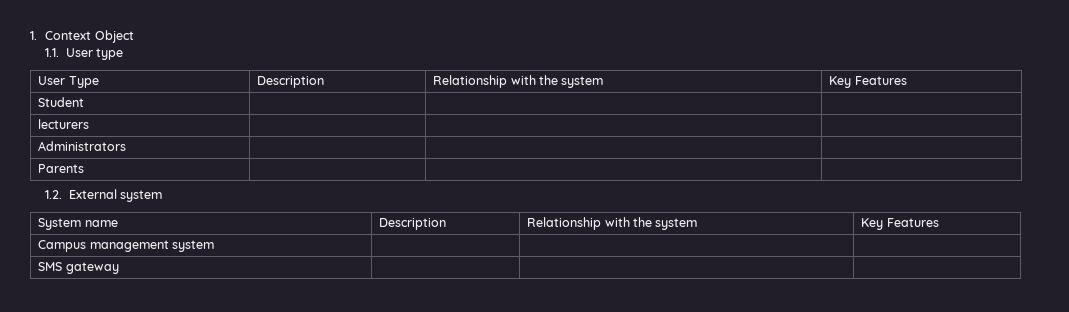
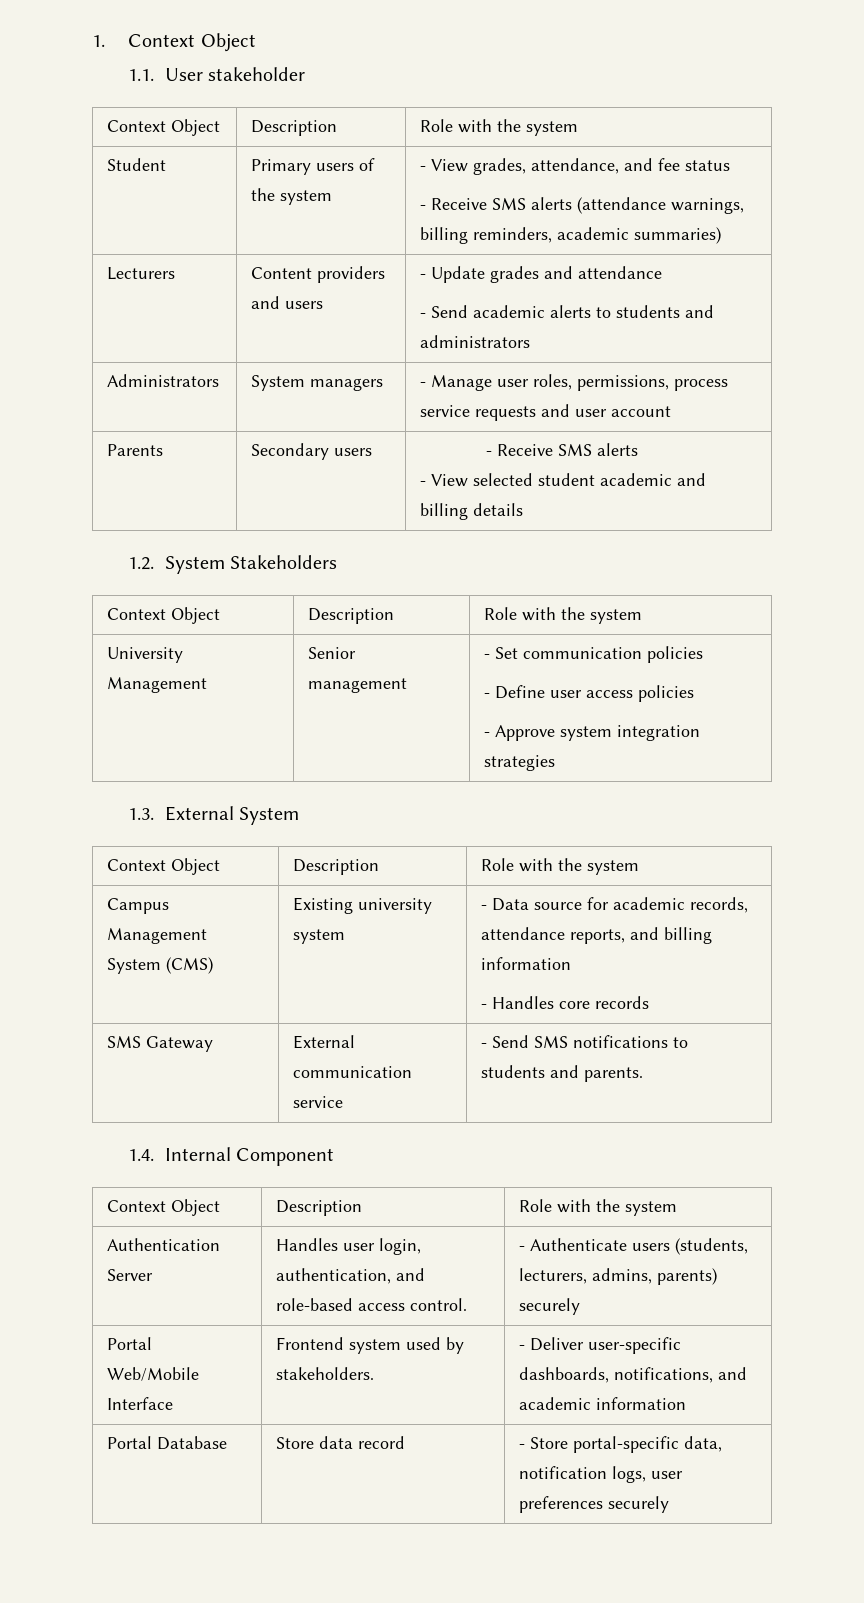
[95,48,123,60] [38,76,99,88] [257,76,325,88] [433,75,604,88] [829,76,907,88] type // User Type | Description | Relationship with the system | Key Features -> [208,67,306,81] [107,119,221,136] [251,120,338,136] [420,119,579,136] stakeholder // Context Object | Description | Role with the system
[38,119,90,129] [38,141,127,151] [38,164,85,173] [45,189,162,202] [38,218,118,230] [379,218,447,230] [527,217,698,230] [861,218,939,230] | | // lecturers | | | // Administrators | | | // Parents | | | // 1.2. External system // System name | Description | Relationship with the system | Key Features -> [251,158,376,175] [251,188,333,205] [420,158,731,175] [420,197,745,214] [420,227,722,244] [107,267,176,280] [251,266,386,283] [251,296,324,309] [420,266,663,283] [420,305,715,318] [420,335,531,348] [107,374,220,387] [251,375,384,391] [420,374,729,391] [420,404,672,421] [107,444,164,456] [251,443,373,460] [485,443,638,456] [420,473,707,487] [420,503,524,520] [128,555,338,574] [107,607,221,624] [308,608,395,624] [484,607,643,624] [107,647,184,663] [107,677,208,693] [308,647,357,659] [308,678,408,693] [484,646,704,663] [484,685,695,702] [484,725,701,741] [484,755,556,771] [128,806,300,825] [107,858,221,875] [293,859,380,875] [481,858,640,875] Primary users of the system | - View grades, attendance, and fee status // - Receive SMS alerts (attendance warnings, billing reminders, academic summaries) // Lecturers | Content providers and users | - Update grades and attendance // - Send academic alerts to students and administrators // Administrators | System managers | - Manage user roles, permissions, process service requests and user account // Parents | Secondary users | - Receive SMS alerts // - View selected student academic and billing details // 1.2. System Stakeholders // Context Object | Description | Role with the system // University Management | Senior management | - Set communication policies // - Define user access policies // - Approve system integration strategies // 1.3. External System // Context Object | Description | Role with the system
[89,240,215,252] [38,262,119,274] management system | | | // SMS gateway | | | -> [107,928,208,944] [107,957,214,974] [293,897,433,914] [293,929,346,944] [481,897,749,913] [481,927,713,944] [481,957,572,970] [481,996,650,1009] [107,1036,214,1052] [293,1035,356,1049] [293,1066,413,1078] [293,1096,344,1108] [481,1035,689,1048] [481,1065,644,1082] [128,1147,335,1166] [107,1199,221,1216] [276,1200,363,1216] [519,1199,678,1216] [107,1238,221,1251] [107,1269,154,1281] [276,1238,422,1255] [276,1268,426,1284] [276,1298,468,1311] [519,1238,749,1255] [519,1268,718,1285] [519,1298,581,1315] [107,1337,153,1350] [107,1367,200,1381] [107,1397,174,1410] [276,1337,465,1354] [276,1367,375,1380] [519,1337,682,1354] [519,1367,748,1383] [519,1397,687,1410] [107,1436,228,1450] [276,1436,406,1449] [519,1436,723,1453] [519,1466,684,1483] [519,1496,670,1513] Management System (CMS) | Existing university system | - Data source for academic records, attendance reports, and billing information // - Handles core records // SMS Gateway | External communication service | - Send SMS notifications to students and parents. // 1.4. Internal Component // Context Object | Description | Role with the system // Authentication Server | Handles user login, authentication, and role-based access control. | - Authenticate users (students, lecturers, admins, parents) securely // Portal Web/Mobile Interface | Frontend system used by stakeholders. | - Deliver user-specific dashboards, notifications, and academic information // Portal Database | Store data record | - Store portal-specific data, notification logs, user preferences securely

